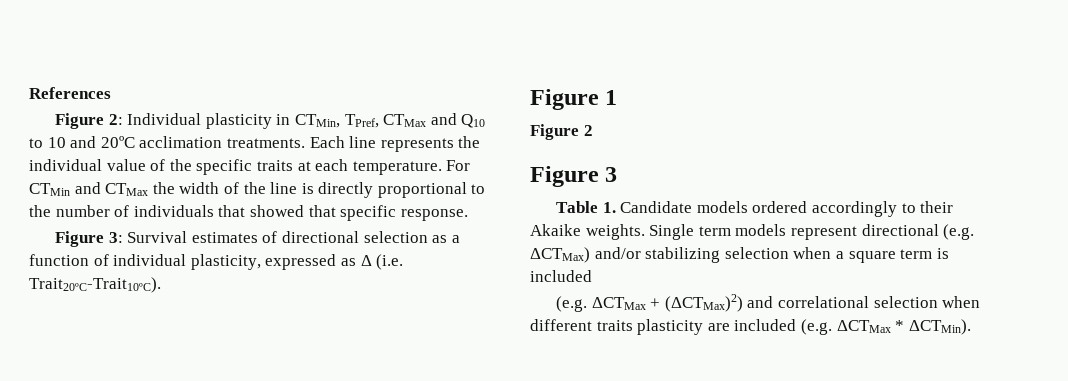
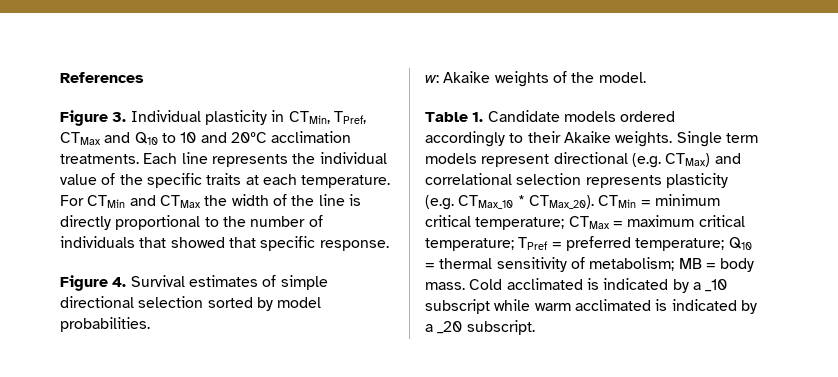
[108,114,123,125] 2: -> [112,112,127,122] 3.
[108,232,123,243] 3: -> [112,277,127,287] 4.
(278, 237) none -> [280,275,328,290] simple
[432,235,460,243] [29,254,404,270] [29,277,161,293] [530,89,618,110] [530,124,593,140] [530,166,618,187] as a function of individual plasticity, expressed as Δ (i.e. Trait20ºC-Trait10ºC). // Figure 1 // Figure 2 // Figure 3 -> [207,297,322,311] [60,317,150,332] [425,71,646,87] sorted by model probabilities. // w: Akaike weights of the model.
[530,247,949,263] [530,270,592,282] [556,294,981,312] [530,319,971,335] ΔCTMax) and/or stabilizing selection when a square term is included // (e.g. ΔCTMax + (ΔCTMax)2) and correlational selection when different traits plasticity are included (e.g. ΔCTMax * ΔCTMin). -> [665,153,741,167] [425,173,728,188] [425,194,720,210] [425,215,745,230] [425,236,752,251] [425,257,755,272] [425,278,728,293] [425,299,757,314] [425,320,535,335] CTMax) and correlational selection represents plasticity (e.g. CTMax_10 * CTMax_20). CTMin = minimum critical temperature; CTMax = maximum critical temperature; TPref = preferred temperature; Q10 = thermal sensitivity of metabolism; MB = body mass. Cold acclimated is indicated by a _10 subscript while warm acclimated is indicated by a _20 subscript.

